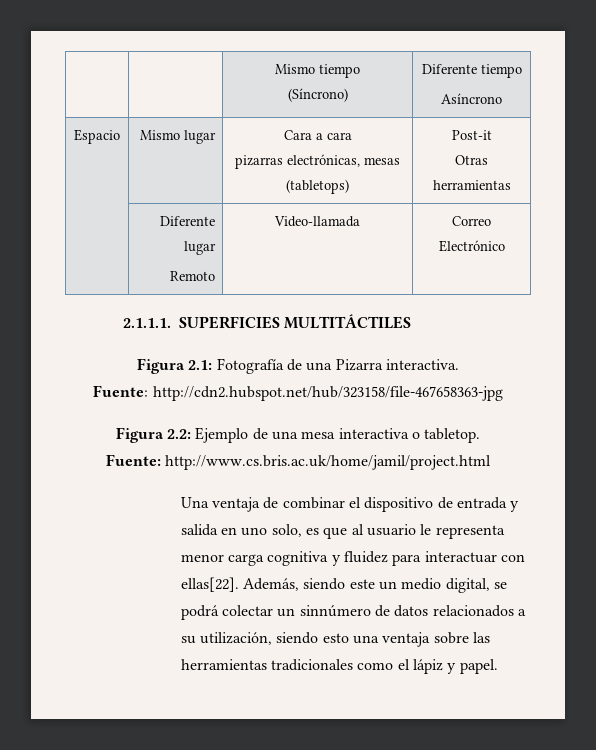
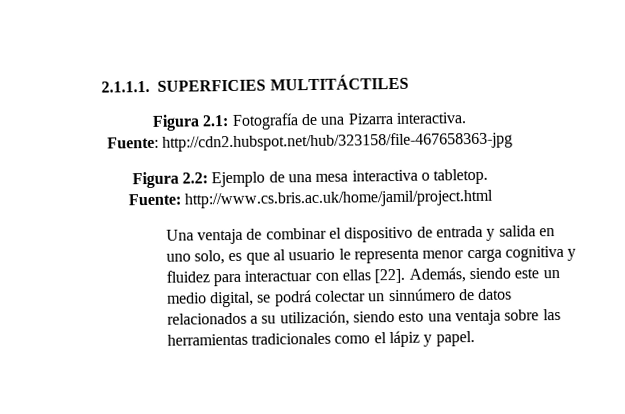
[275,64,360,78] [287,88,348,102] [421,64,522,78] [441,93,502,104] [74,129,120,144] [139,130,216,144] [283,130,352,140] [235,154,400,169] [286,179,349,194] [451,130,492,140] [455,155,488,165] [432,180,511,190] [159,216,215,226] [183,241,216,255] [169,271,215,281] [274,216,360,227] [452,216,491,226] [438,240,505,252] | | Mismo tiempo // (Síncrono) | Diferente tiempo // Asíncrono // Espacio | Mismo lugar | Cara a cara // pizarras electrónicas, mesas (tabletops) | Post-it // Otras herramientas // | Diferente lugar // Remoto | Video-llamada | Correo Electrónico // -> (101, 86) none
[180,577,239,592] ellas[22]. -> [341,268,406,284] ellas [22].

